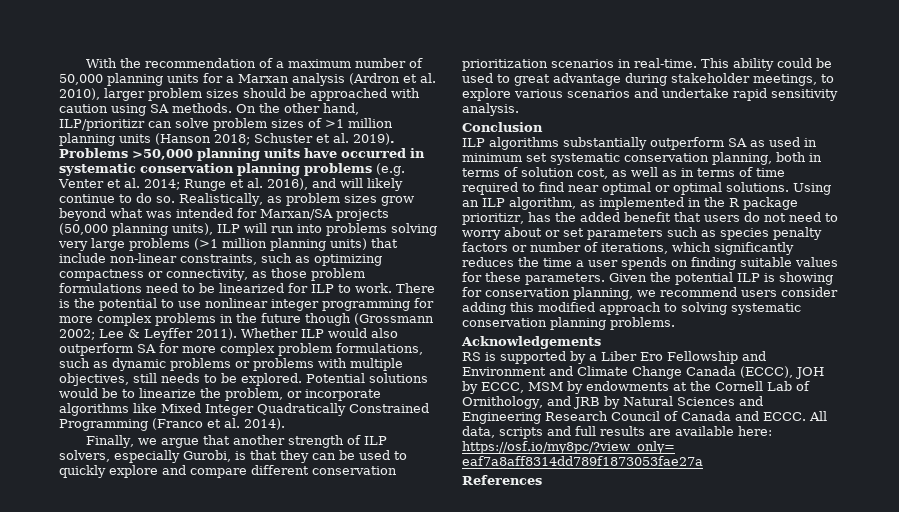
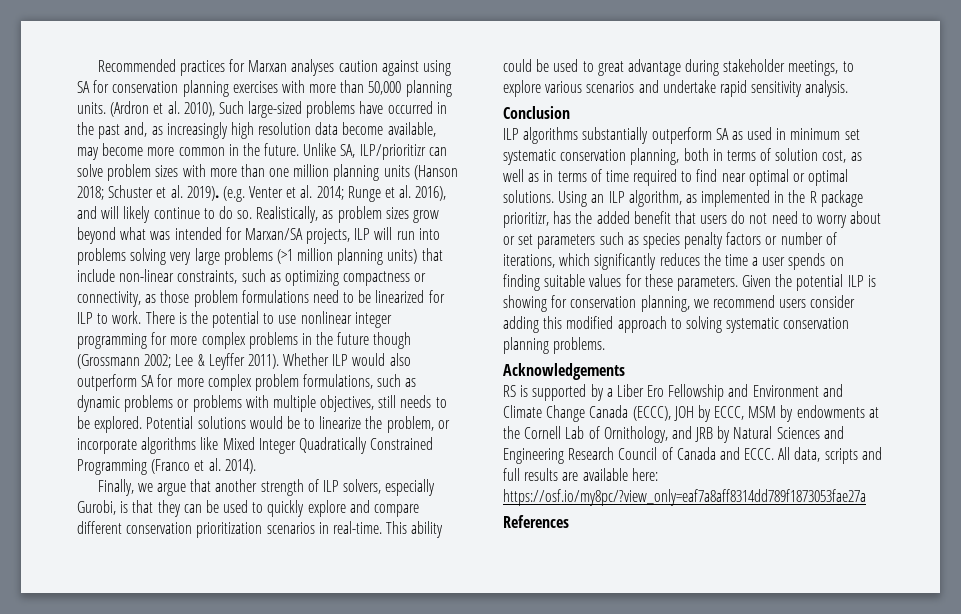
[85,58,423,68] [59,73,436,86] [59,88,420,101] [59,103,359,116] With the recommendation of a maximum number of 50,000 planning units for a Marxan analysis (Ardron et al. 2010), larger problem sizes should be approached with caution using SA methods. On the other hand, -> [97,59,451,76] [77,80,452,97] [77,101,447,118] [77,122,436,139] [77,143,356,160] Recommended practices for Marxan analyses caution against using SA for conservation planning exercises with more than 50,000 planning units. (Ardron et al. 2010), Such large-sized problems have occurred in the past and, as increasingly high resolution data become available, may become more common in the future. Unlike SA,
[308,118,344,128] of >1 -> [182,164,290,177] with more than one
[59,148,425,161] [59,163,372,176] Problems >50,000 planning units have occurred in systematic conservation planning problems -> (219, 193) none
[336,209,389,221] [59,223,213,236] projects (50,000 planning units), -> [306,228,351,244] projects,

